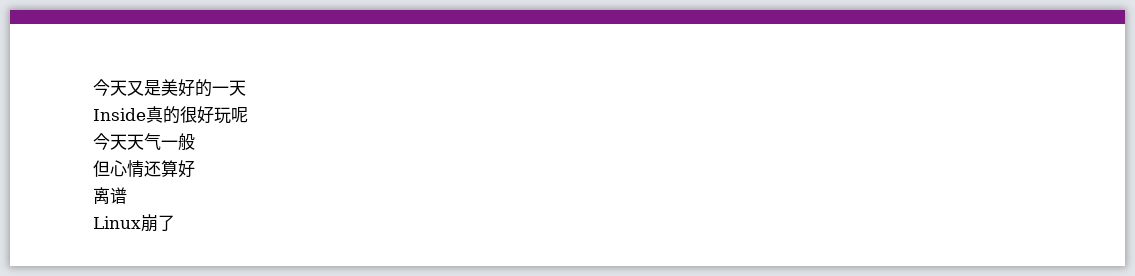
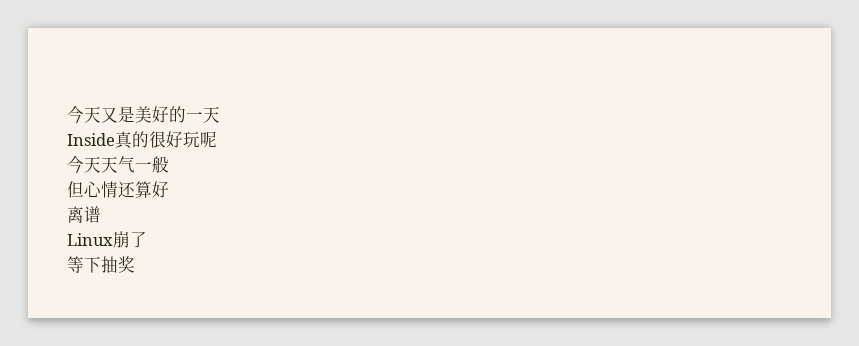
(175, 223) none -> [67,256,135,273] // 等下抽奖

